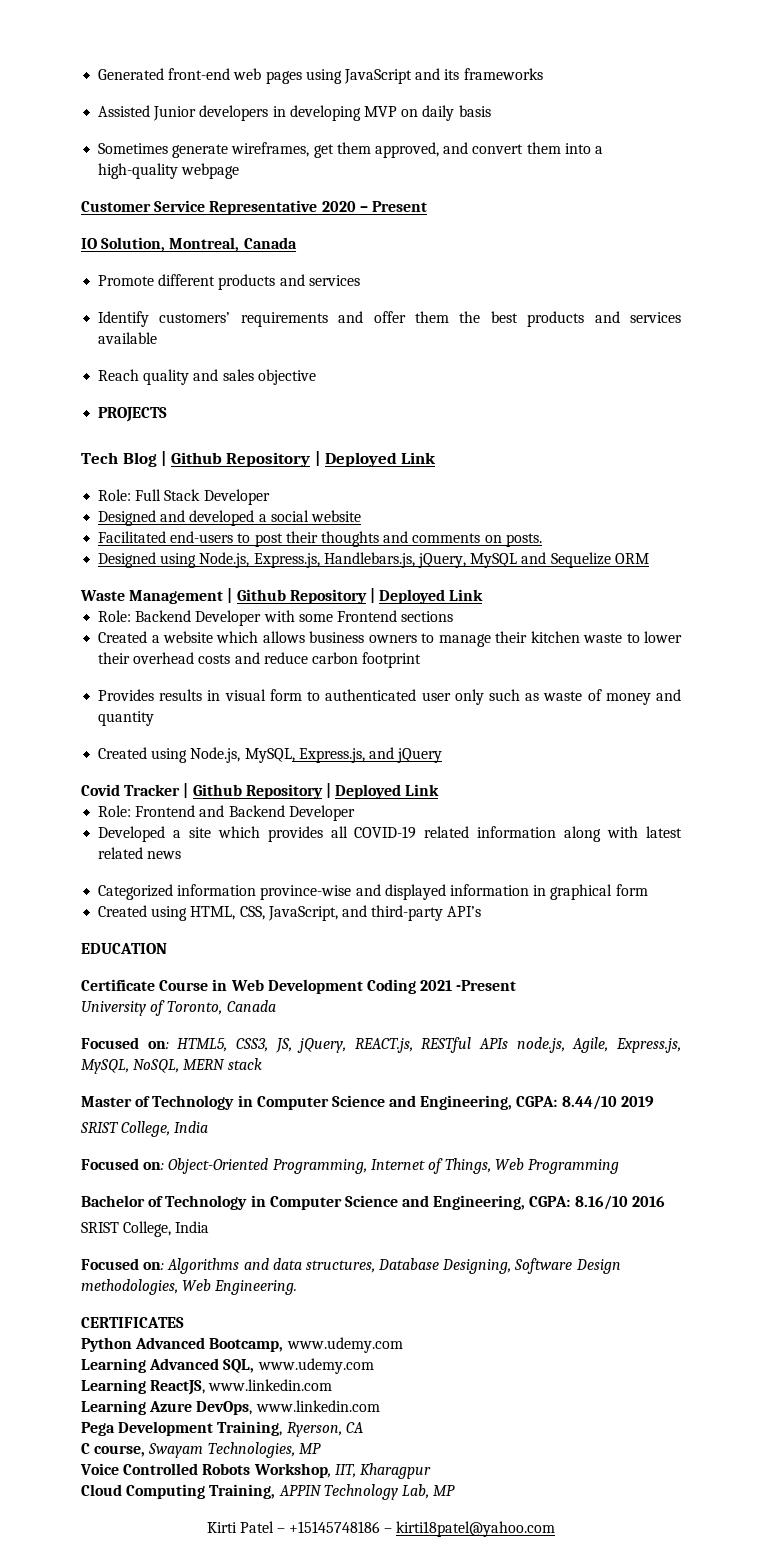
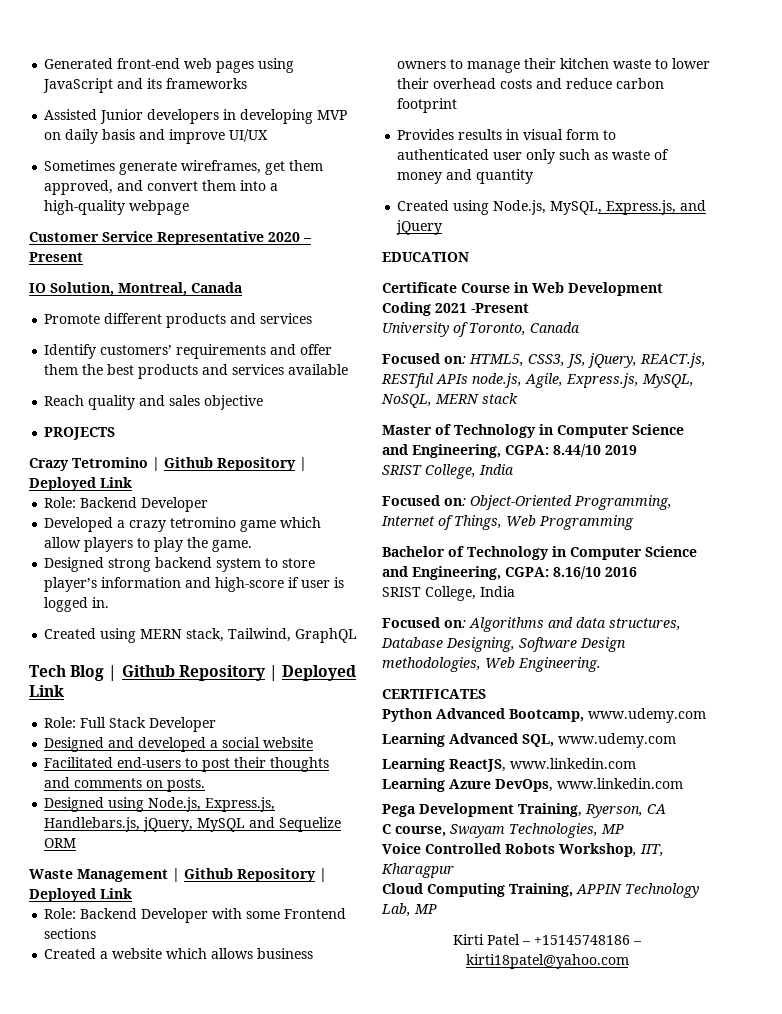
(491, 111) none -> [139,129,269,144] and improve UI/UX
(168, 414) none -> [29,457,307,471] [29,477,132,491] [44,497,209,512] [44,517,322,532] [44,537,253,552] [44,557,316,572] [44,577,345,592] [44,597,110,612] [44,628,358,643] // Crazy Tetromino | Github Repository | Deployed Link // Role: Backend Developer // Developed a crazy tetromino game which allow players to play the game. // Designed strong backend system to store player’s information and high-score if user is logged in. // Created using MERN stack, Tailwind, GraphQL
[81,783,440,799] [98,805,355,821] [98,826,683,842] [98,847,182,859] [98,884,648,900] [98,905,482,921] // Covid Tracker | Github Repository | Deployed Link // Role: Frontend and Backend Developer // Developed a site which provides all COVID-19 related information along with latest related news // Categorized information province-wise and displayed information in graphical form // Created using HTML, CSS, JavaScript, and third-party API’s -> (443, 227) none

